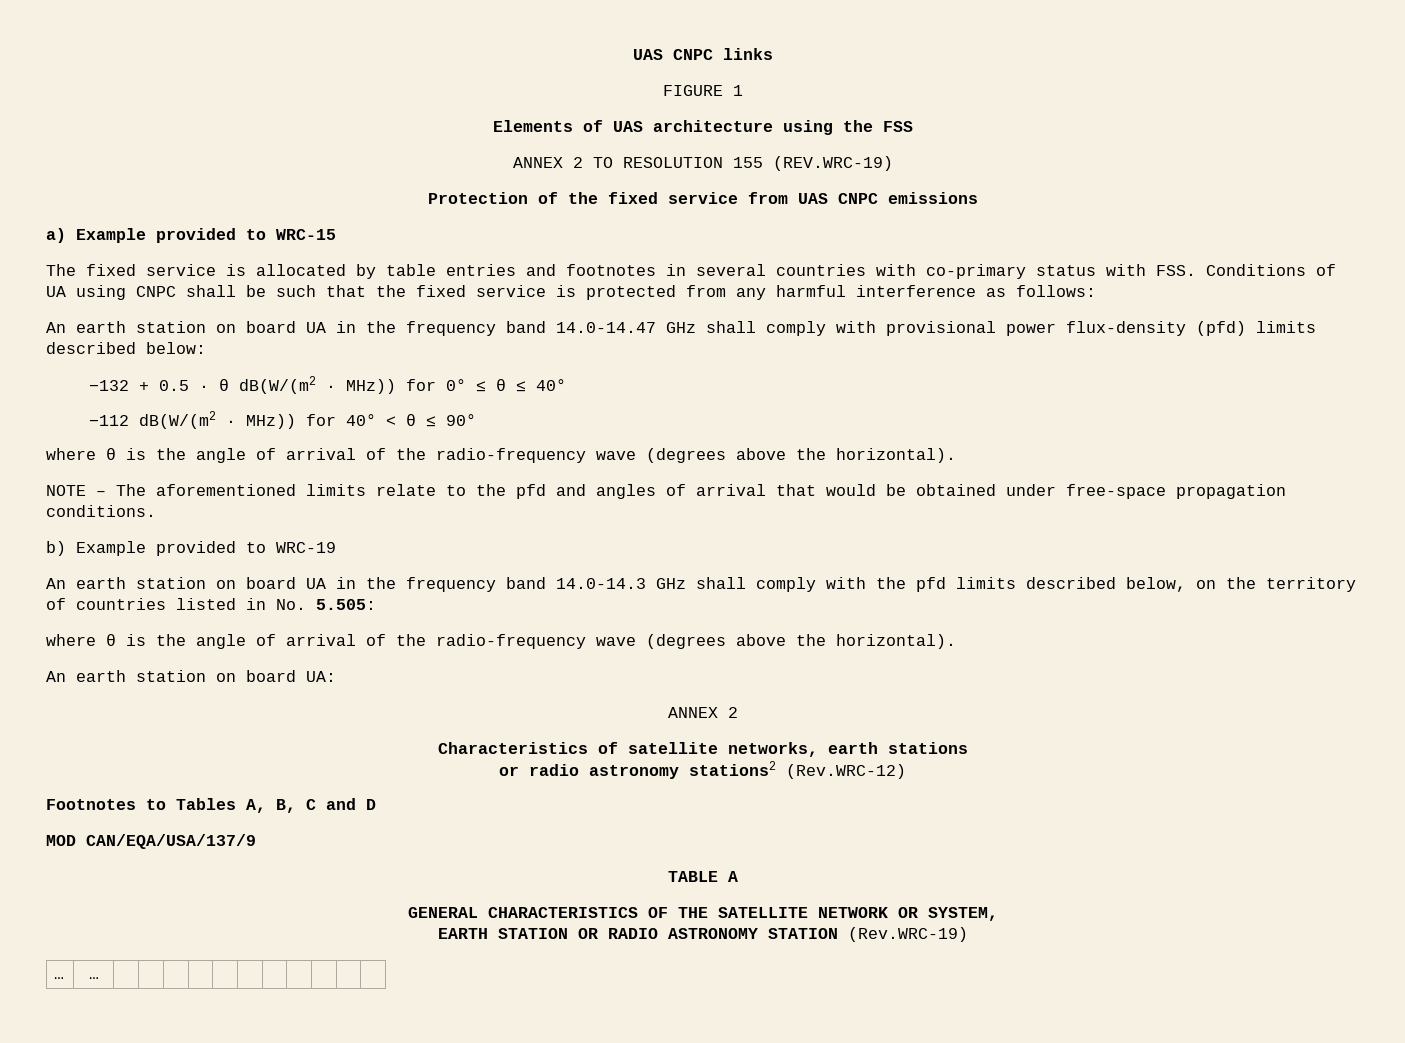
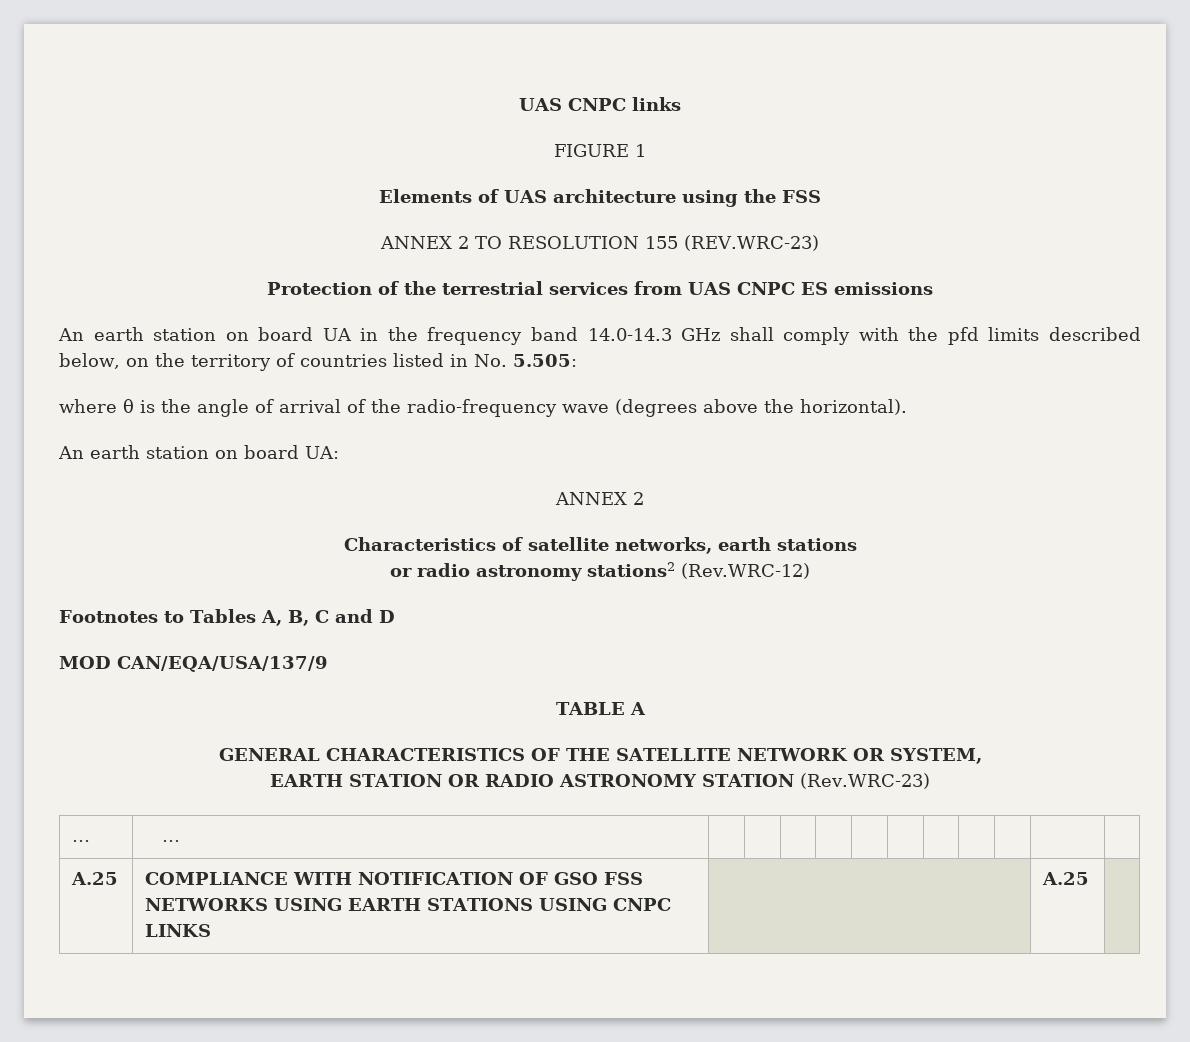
[772,156,893,171] (REV.WRC-19) -> [684,235,820,251] (REV.WRC-23)
[607,192,738,204] fixed service -> [442,281,628,295] terrestrial services
(878, 198) none -> [801,282,828,295] ES
[46,228,336,243] [46,264,1336,279] [46,285,1096,300] [46,321,1316,336] [46,342,206,354] [89,376,567,394] [89,411,477,429] [46,448,956,463] [46,484,1286,499] [46,505,156,517] [46,541,336,556] // a) Example provided to WRC-15 // The fixed service is allocated by table entries and footnotes in several countries with co-primary status with FSS. Conditions of UA using CNPC shall be such that the fixed service is protected from any harmful interference as follows: // An earth station on board UA in the frequency band 14.0-14.47 GHz shall comply with provisional power flux-density (pfd) limits described below: // −132 + 0.5 · θ dB(W/(m2 · MHz)) for 0° ≤ θ ≤ 40° // −112 dB(W/(m2 · MHz)) for 40° < θ ≤ 90° // where θ is the angle of arrival of the radio-frequency wave (degrees above the horizontal). // NOTE – The aforementioned limits relate to the pfd and angles of arrival that would be obtained under free-space propagation conditions. // b) Example provided to WRC-19 -> (933, 288) none
[847,927,968,942] (Rev.WRC-19) -> [800,773,931,789] (Rev.WRC-23)
(99, 978) none -> [71,872,119,885] [145,872,644,885] [145,898,672,911] [145,924,212,937] [1042,872,1090,885] // A.25 | COMPLIANCE WITH NOTIFICATION OF GSO FSS NETWORKS USING EARTH STATIONS USING CNPC LINKS | | A.25 |

